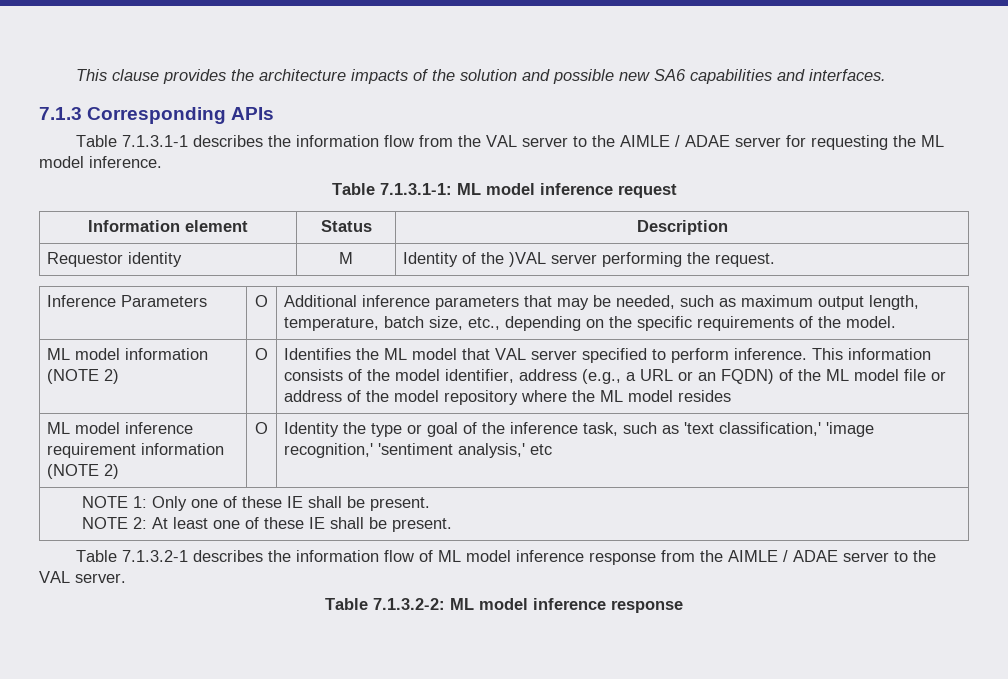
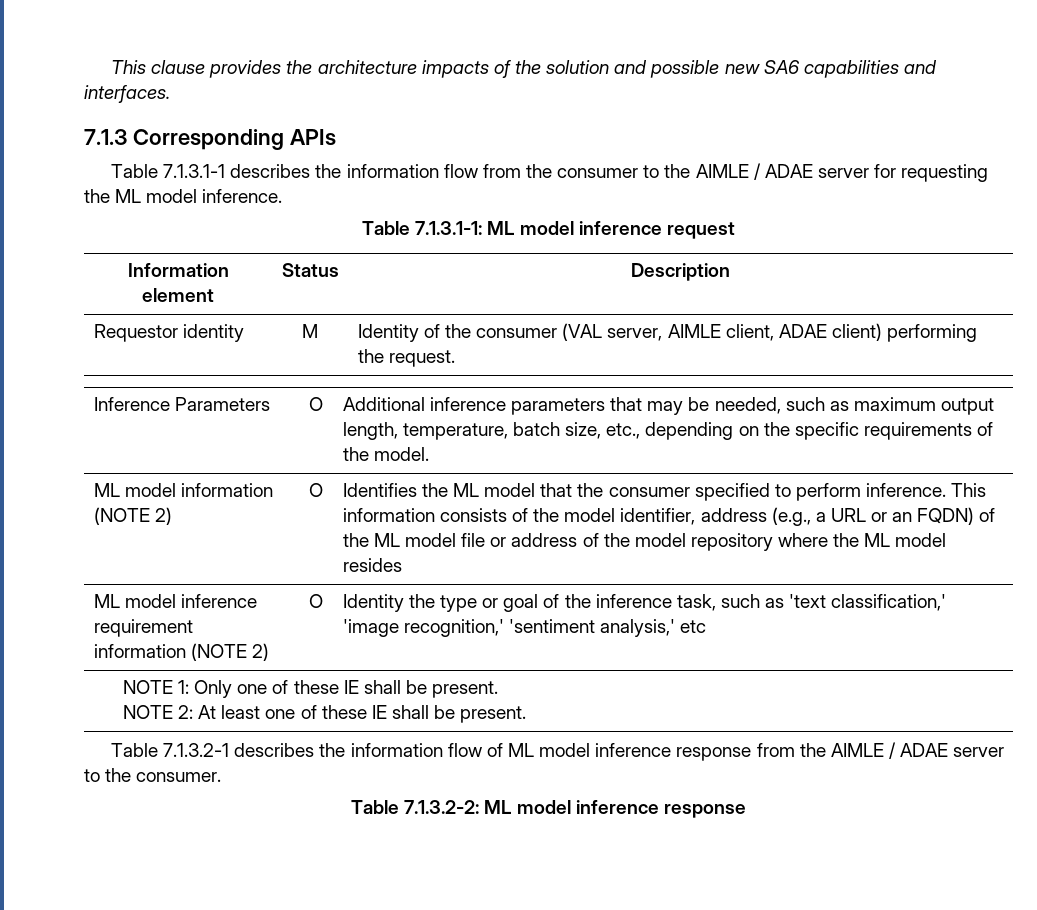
[486,135,569,147] VAL server -> [557,168,639,178] consumer
[508,252,597,267] )VAL server -> [476,323,882,341] consumer (VAL server, AIMLE client, ADAE client)
[494,348,577,360] VAL server -> [577,483,690,497] the consumer
[39,571,126,583] VAL server. -> [136,772,222,782] consumer.

